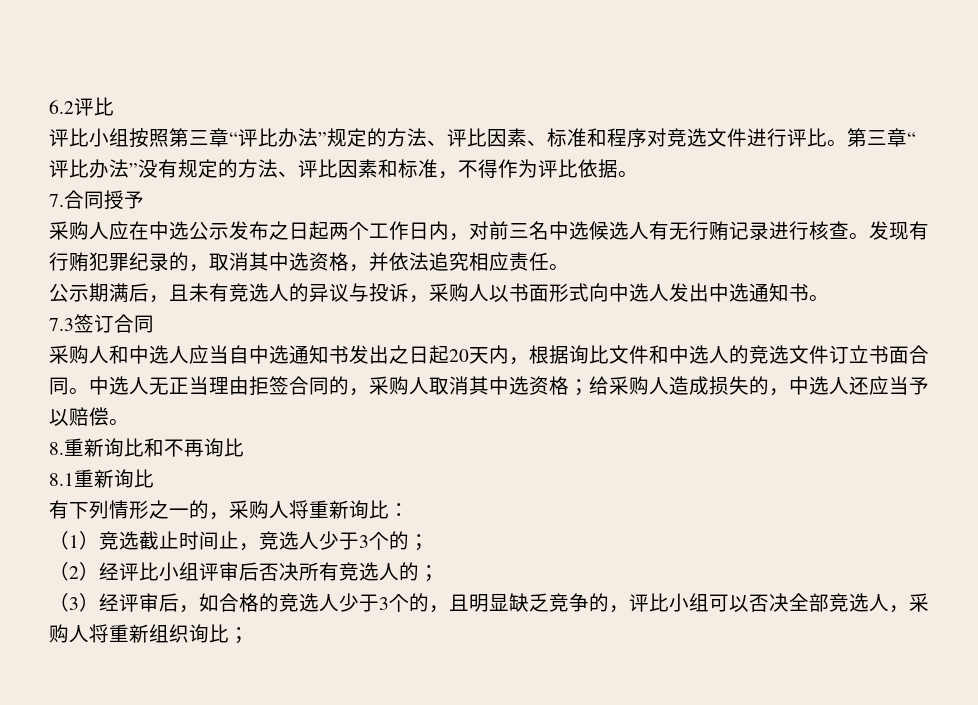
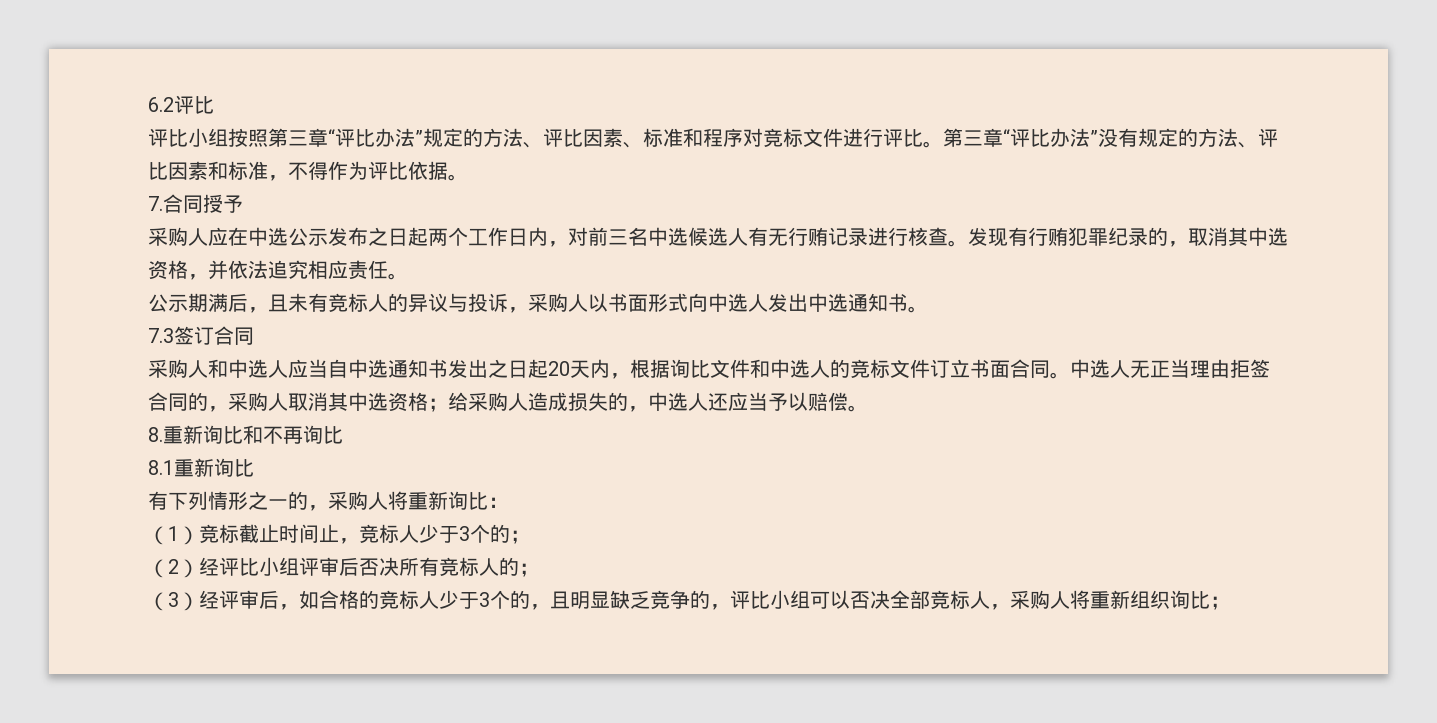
[687,128,707,147] 选 -> [783,128,803,147] 标
[249,283,269,302] 选 -> [348,293,368,312] 标
[769,345,789,364] 选 -> [870,359,890,378] 标
[119,531,139,550] 选 -> [219,524,239,543] 标
[279,531,299,550] 选 -> [379,524,399,543] 标
[359,562,379,581] 选 -> [459,557,479,576] 标
[299,593,319,612] 选 -> [399,590,419,609] 标
[849,593,869,612] 选 -> [950,590,970,609] 标

